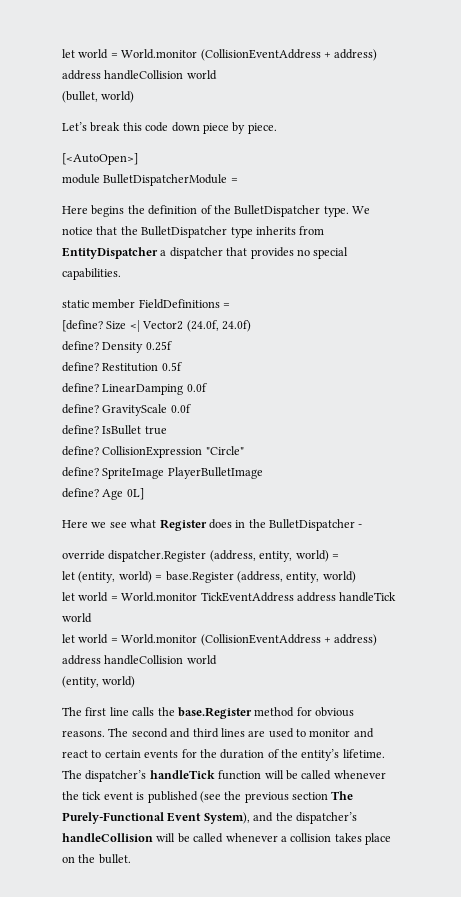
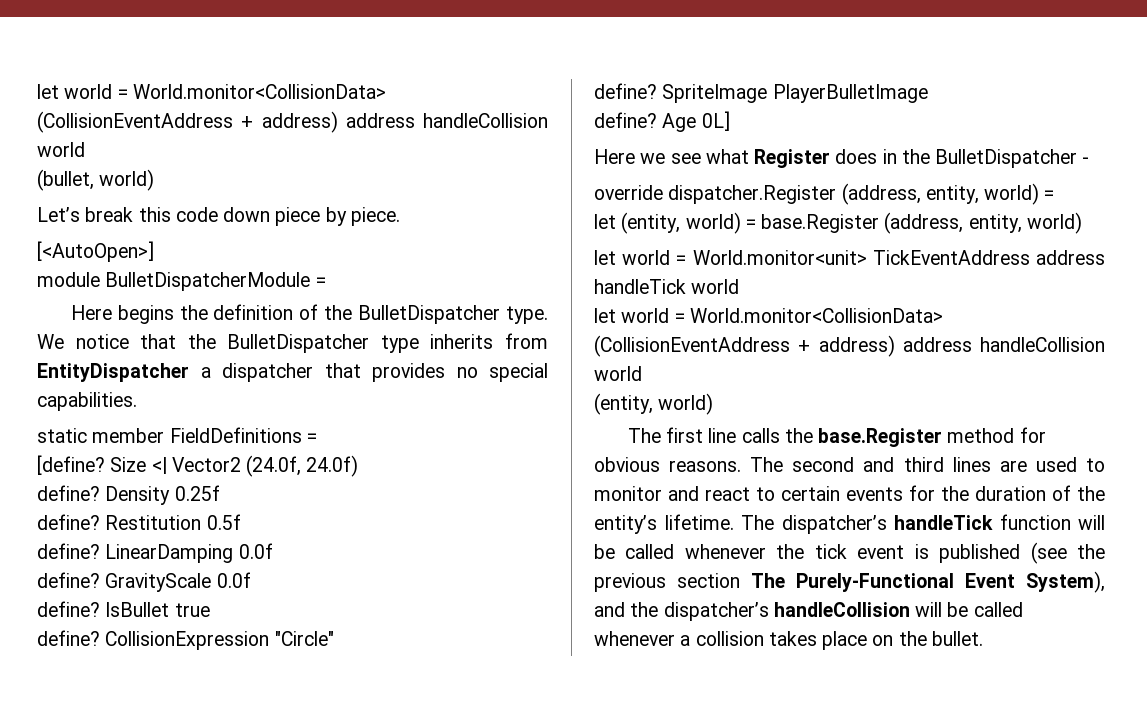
[62,49,198,59] let world = World.monitor -> [37,84,386,99] let world = World.monitor<CollisionData>
[121,592,198,602] World.monitor -> [692,250,867,265] World.monitor<unit>
[121,634,198,644] World.monitor -> [689,308,943,323] World.monitor<CollisionData>

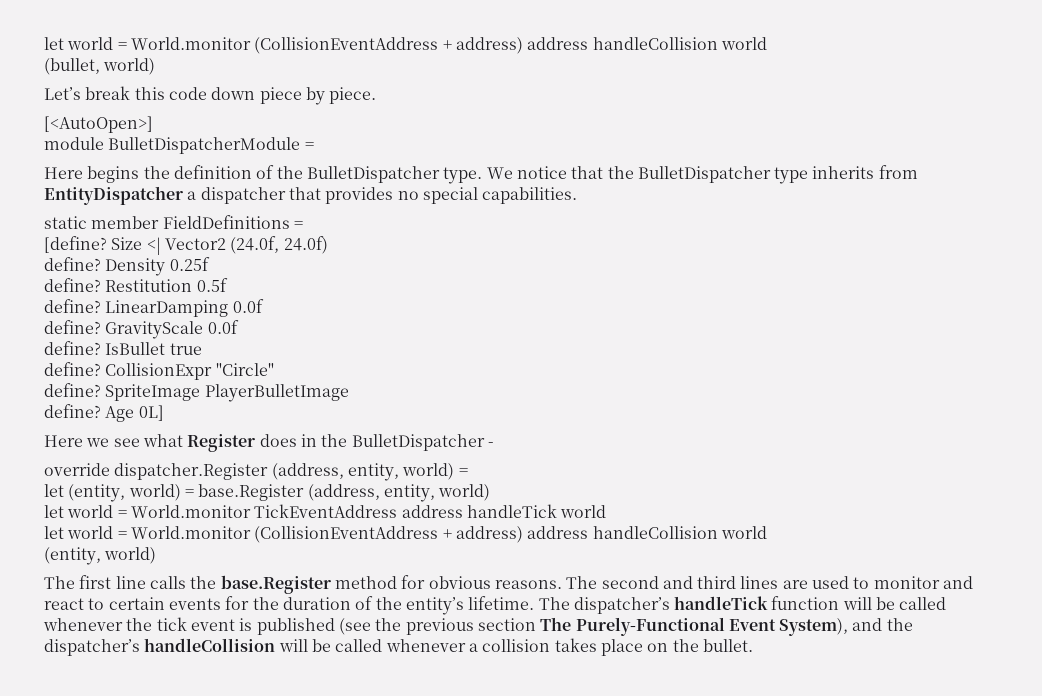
[37,84,386,99] let world = World.monitor<CollisionData> -> [44,37,251,50] let world = World.monitor
[105,631,270,650] CollisionExpression -> [105,363,213,380] CollisionExpr
[692,250,867,265] World.monitor<unit> -> [130,505,251,518] World.monitor
[689,308,943,323] World.monitor<CollisionData> -> [130,526,251,539] World.monitor

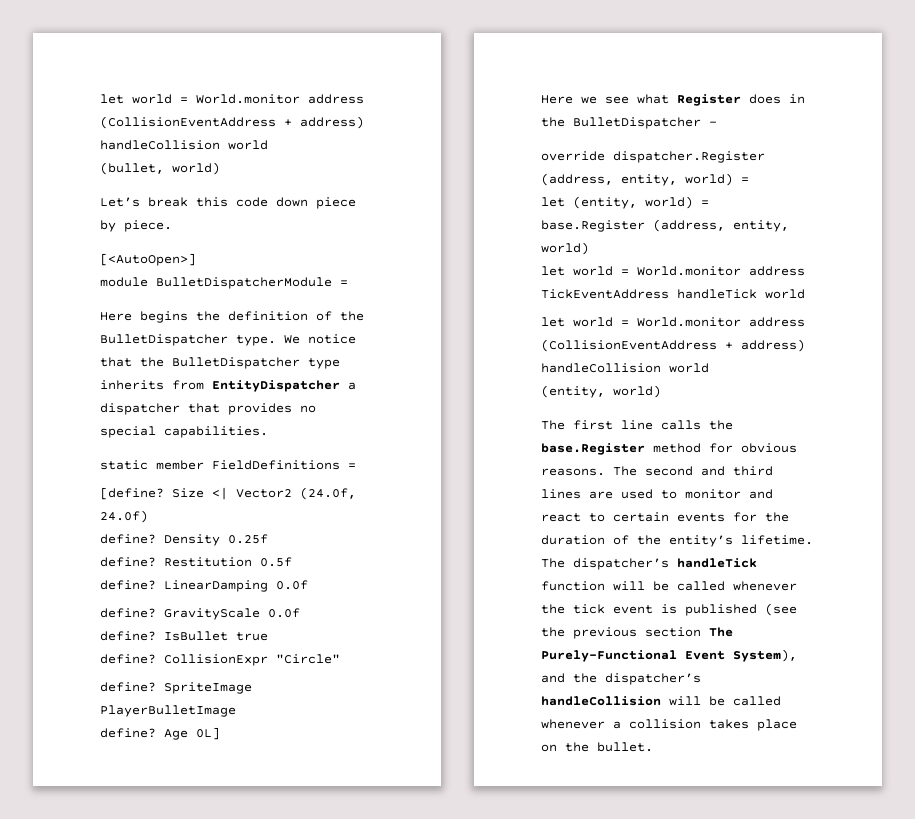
[44,37,589,54] let world = World.monitor (CollisionEventAddress + address) address -> [100,94,364,104] [100,116,364,129] let world = World.monitor address (CollisionEventAddress + address)
[254,504,463,518] TickEventAddress address -> [749,266,805,276] [541,289,669,299] address TickEventAddress
[254,526,589,543] (CollisionEventAddress + address) address -> [749,317,805,327] [541,339,805,352] address (CollisionEventAddress + address)

